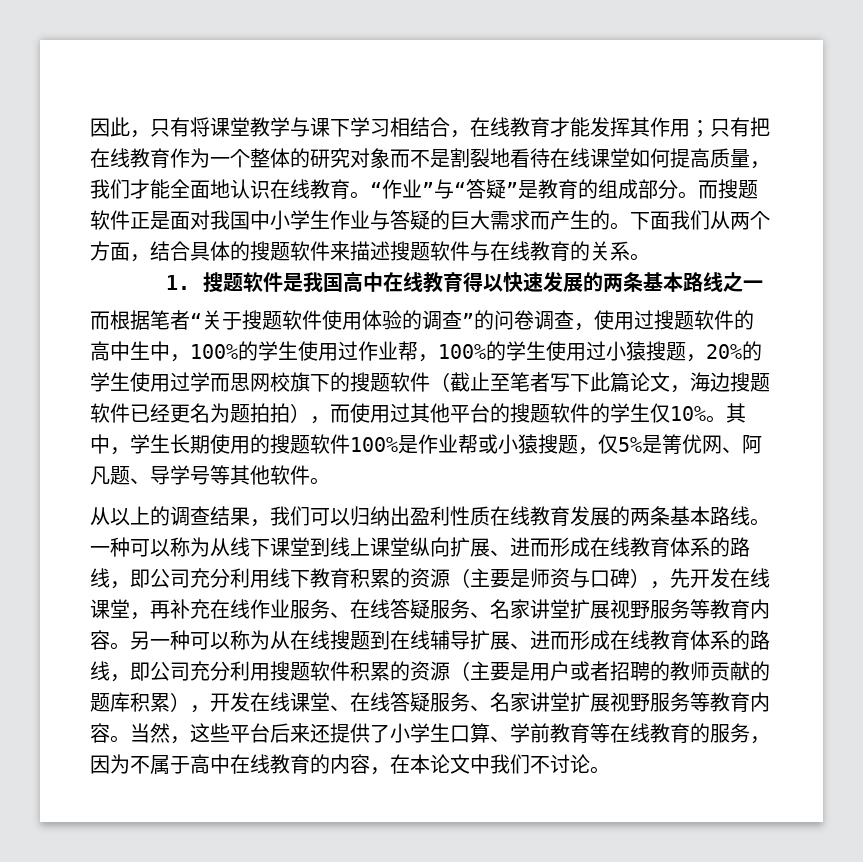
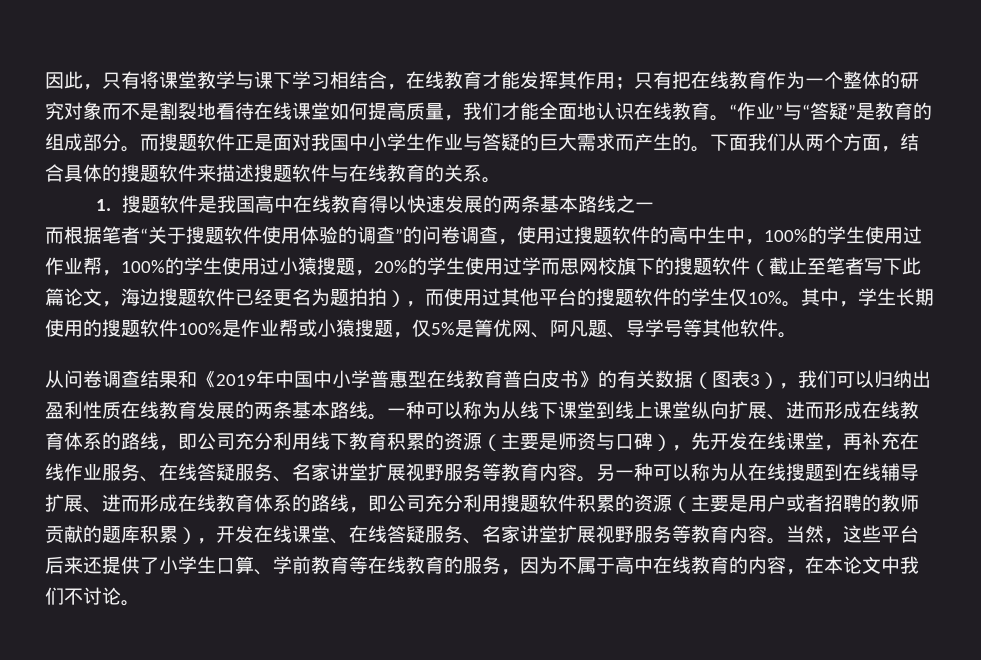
[110,506,170,526] 以上的 -> [64,370,102,388] 问卷
(250, 516) none -> [178,370,779,389] 和《2019年中国中小学普惠型在线教育普白皮书》的有关数据（图表3）

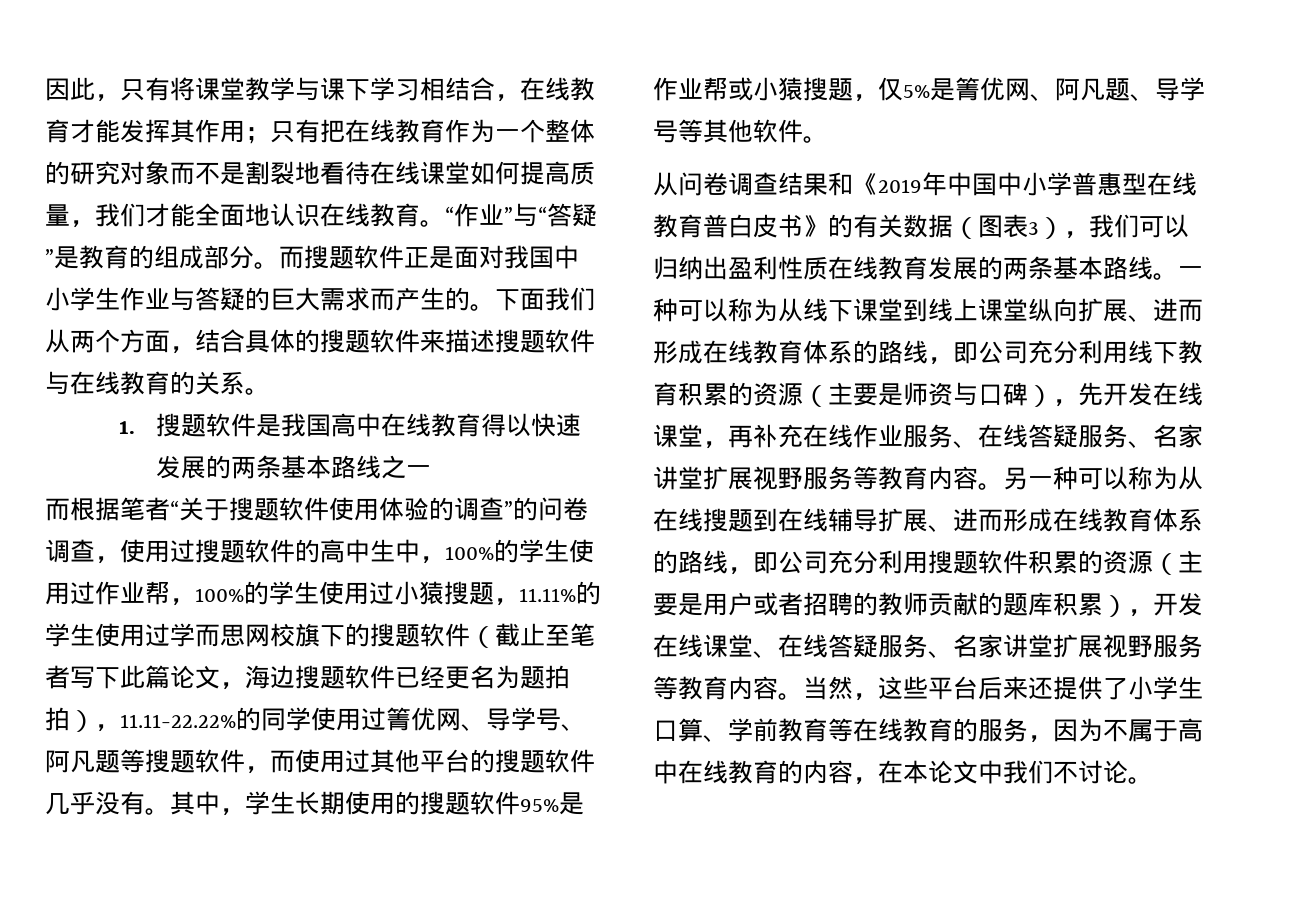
[374,260,408,273] 20% -> [519,588,576,602] 11.11%
(425, 304) none -> [120,707,586,731] [45,749,270,774] 11.11-22.22%的同学使用过箐优网、导学号、阿凡题等搜题软件，
[672,288,782,306] 的学生仅10% -> [45,791,145,815] 几乎没有
[178,322,222,335] 100% -> [520,799,559,812] 95%

